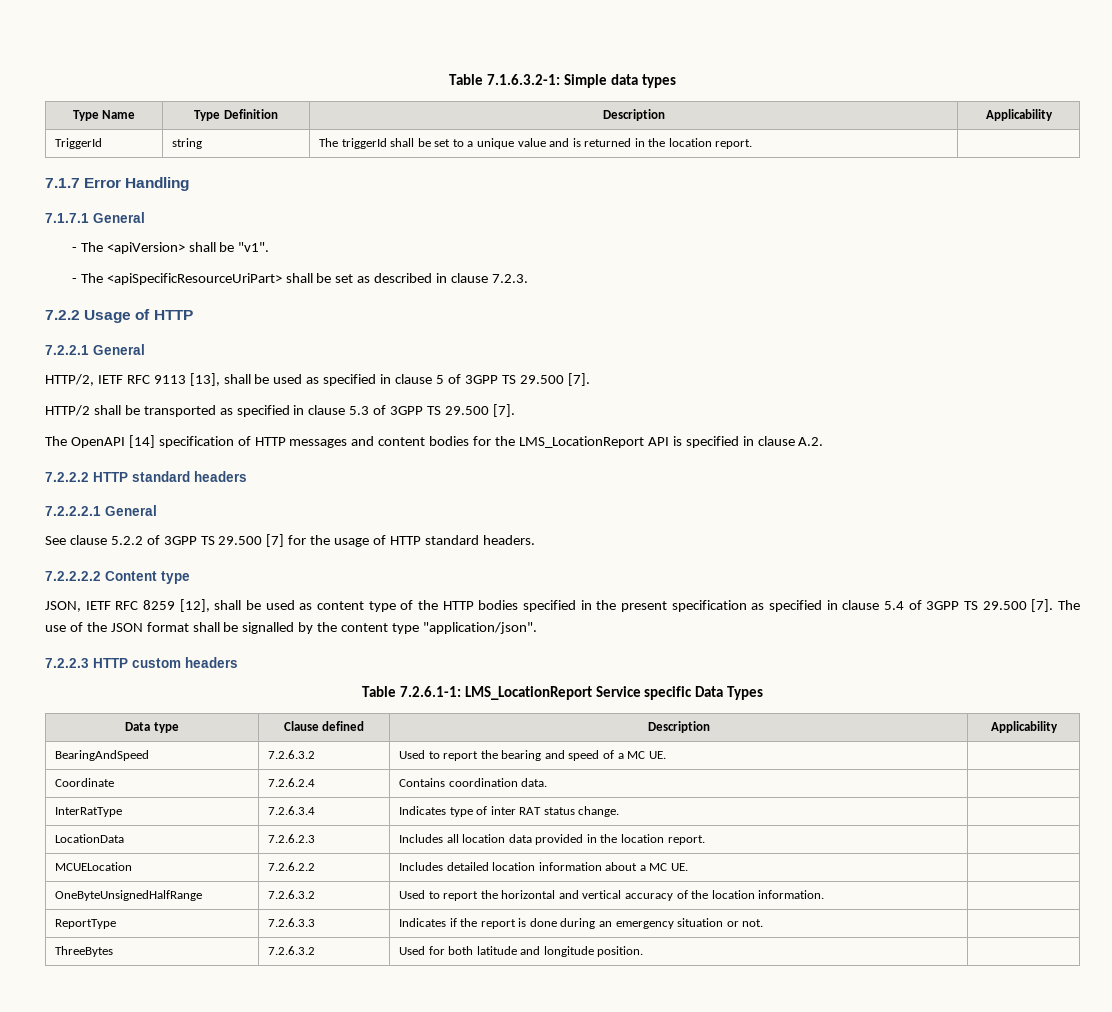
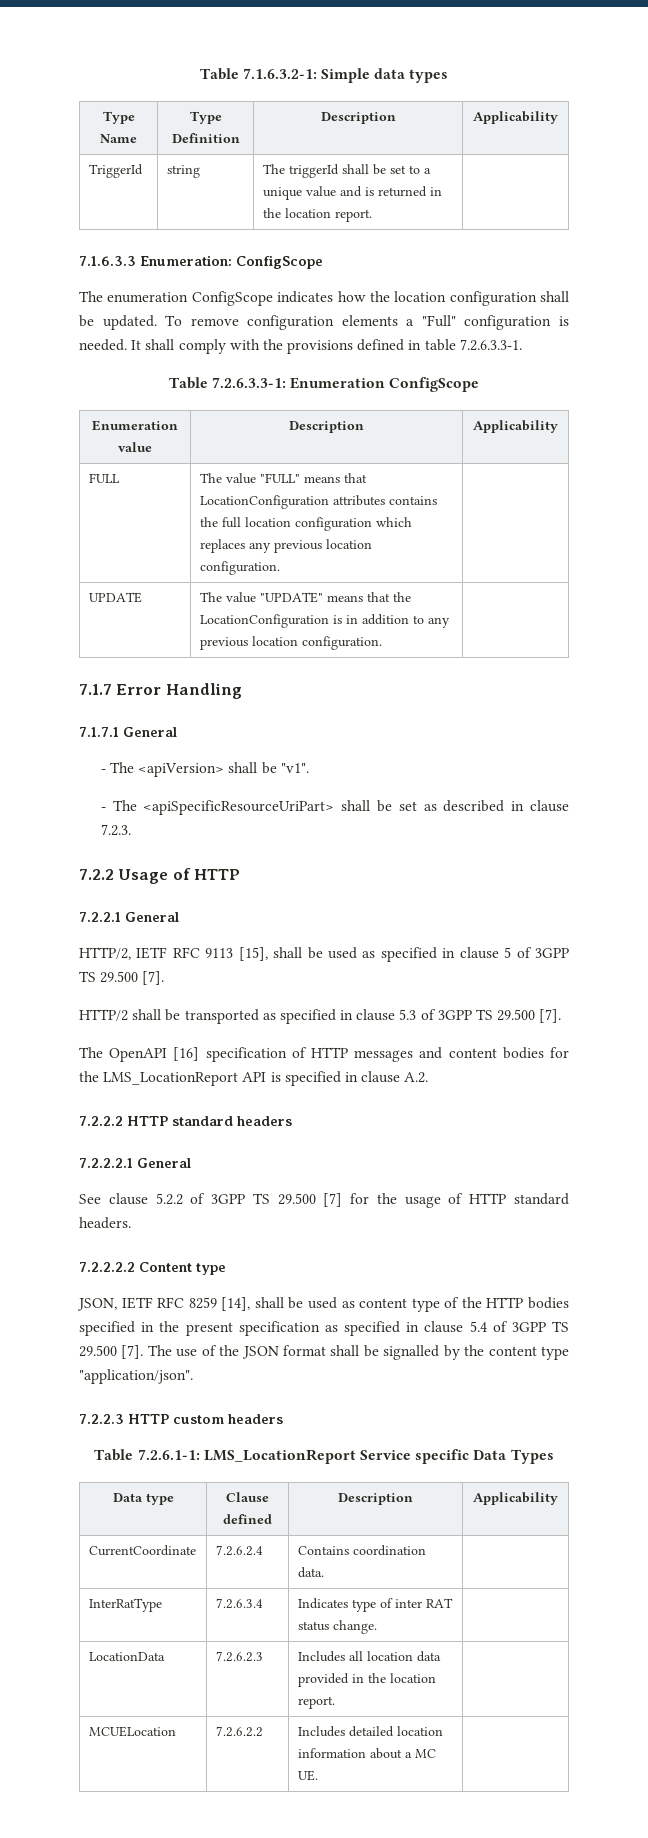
(753, 144) none -> [79,255,323,269] [79,291,569,306] [79,315,569,330] [79,339,522,354] [168,377,480,392] [92,420,178,431] [118,442,152,452] [289,421,364,433] [472,420,558,433] [88,473,120,483] [199,473,367,484] [199,495,437,509] [199,517,412,531] [199,539,372,553] [199,561,280,575] [88,592,142,603] [199,592,411,603] [199,614,450,628] [199,636,382,650] // 7.1.6.3.3 Enumeration: ConfigScope // The enumeration ConfigScope indicates how the location configuration shall be updated. To remove configuration elements a "Full" configuration is needed. It shall comply with the provisions defined in table 7.2.6.3.3-1. // Table 7.2.6.3.3-1: Enumeration ConfigScope // Enumeration value | Description | Applicability // FULL | The value "FULL" means that LocationConfiguration attributes contains the full location configuration which replaces any previous location configuration. | // UPDATE | The value "UPDATE" means that the LocationConfiguration is in addition to any previous location configuration. |
[189,373,220,386] [13], -> [238,947,268,961] [15],
[128,435,155,448] [14] -> [173,1047,200,1061] [16]
[179,599,210,612] [12], -> [221,1297,251,1311] [14],
[55,750,150,761] [268,750,316,759] [399,750,666,761] [55,778,115,787] BearingAndSpeed | 7.2.6.3.2 | Used to report the bearing and speed of a MC UE. | // Coordinate -> [88,1545,196,1556] CurrentCoordinate
[55,890,203,901] [268,890,316,899] [399,890,825,901] [55,919,117,929] [268,918,316,927] [399,918,764,929] [55,946,114,957] [268,946,316,955] [399,946,644,957] // OneByteUnsignedHalfRange | 7.2.6.3.2 | Used to report the horizontal and vertical accuracy of the location information. | // ReportType | 7.2.6.3.3 | Indicates if the report is done during an emergency situation or not. | // ThreeBytes | 7.2.6.3.2 | Used for both latitude and longitude position. | -> (318, 1775) none

